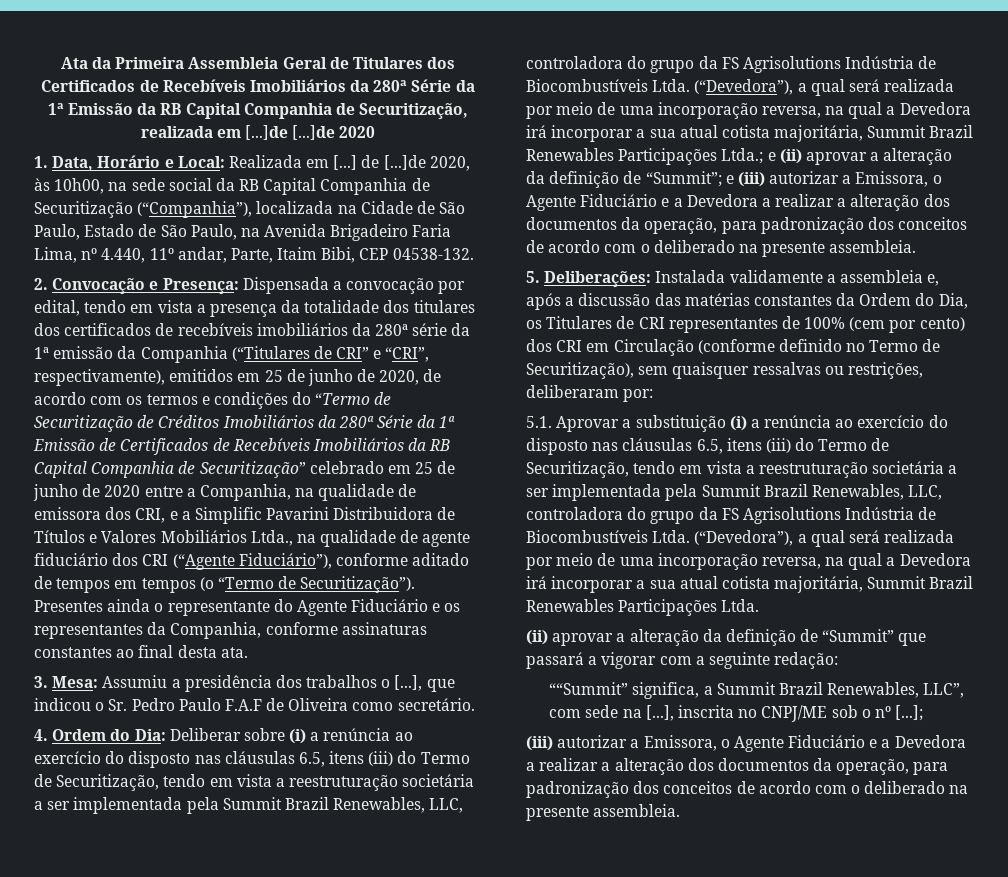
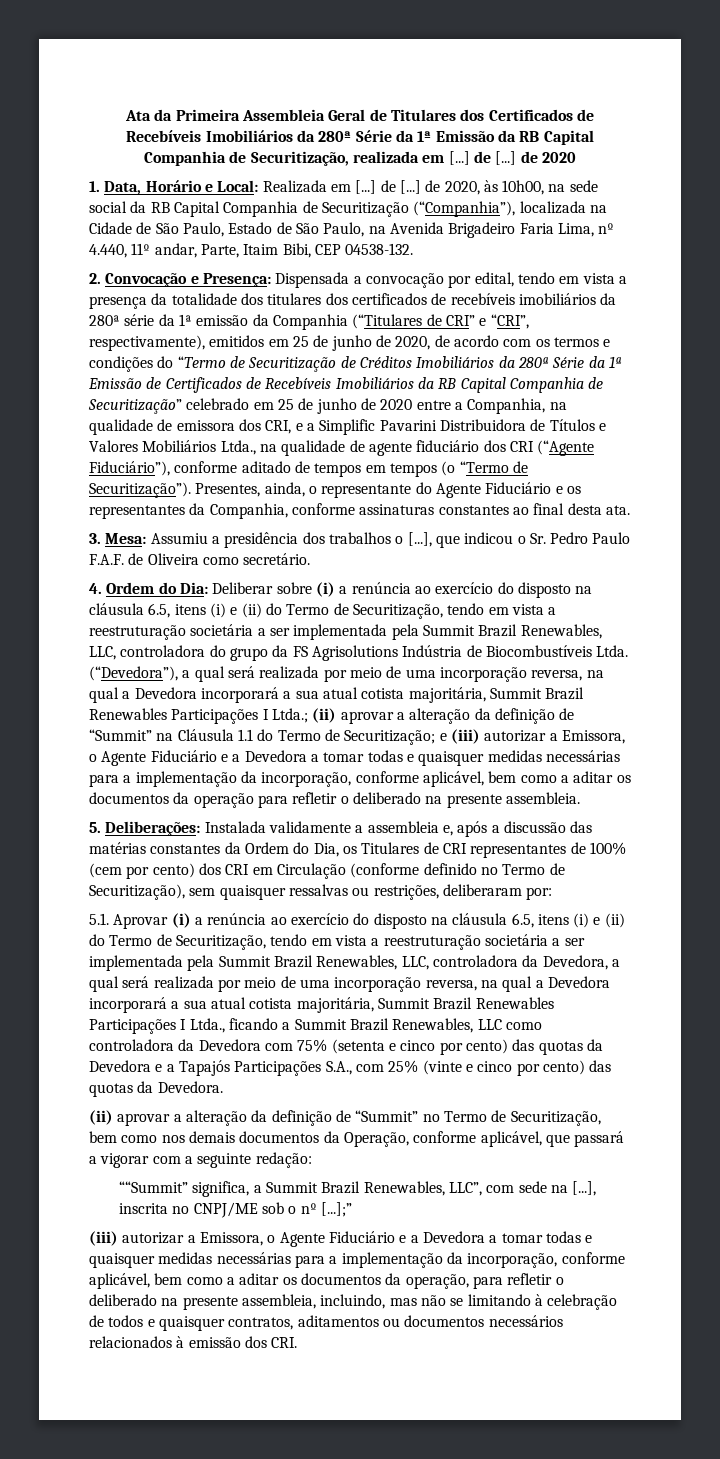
[245,125,336,140] [...]de [...]de -> [448,151,538,165] [...] de [...] de
[383,155,426,170] [...]de -> [399,180,441,194] [...] de
[34,599,151,612] Presentes ainda -> [195,482,305,497] Presentes, ainda,
[224,699,262,711] F.A.F -> [89,554,124,565] F.A.F.
[194,751,394,767] nas cláusulas 6.5, itens (iii) -> [575,586,593,594] [89,603,262,618] na cláusula 6.5, itens (i) e (ii)
[526,125,974,142] [526,148,953,165] [526,171,722,188] irá incorporar a sua atual cotista majoritária, Summit Brazil Renewables Participações Ltda.; e (ii) aprovar a alteração da definição de “Summit”; -> [200,687,585,703] [89,708,575,724] [89,729,436,745] incorporará a sua atual cotista majoritária, Summit Brazil Renewables Participações I Ltda.; (ii) aprovar a alteração da definição de “Summit” na Cláusula 1.1 do Termo de Securitização;
[775,194,950,211] [526,217,968,234] [526,240,637,253] realizar a alteração dos documentos da operação, para padronização dos conceitos de acordo com -> [323,750,620,766] [89,771,631,787] [89,792,338,808] tomar todas e quaisquer medidas necessárias para a implementação da incorporação, conforme aplicável, bem como a aditar os documentos da operação para refletir
[622,415,948,432] [526,438,791,455] a substituição (i) a renúncia ao exercício do disposto nas cláusulas 6.5, itens (iii) -> [171,913,625,929] (i) a renúncia ao exercício do disposto na cláusula 6.5, itens (i) e (ii)
[627,507,937,524] [526,530,794,546] do grupo da FS Agrisolutions Indústria de Biocombustíveis Ltda. (“Devedora”), -> [522,955,608,970] da Devedora,
[526,576,974,593] [526,599,760,616] [526,629,895,646] irá incorporar a sua atual cotista majoritária, Summit Brazil Renewables Participações Ltda. // (ii) aprovar a alteração da definição de “Summit” -> [89,997,554,1013] [89,1018,542,1034] [89,1039,603,1055] [89,1060,612,1076] [89,1081,223,1097] [89,1110,601,1126] [89,1131,542,1147] incorporará a sua atual cotista majoritária, Summit Brazil Renewables Participações I Ltda., ficando a Summit Brazil Renewables, LLC como controladora da Devedora com 75% (setenta e cinco por cento) das quotas da Devedora e a Tapajós Participações S.A., com 25% (vinte e cinco por cento) das quotas da Devedora. // (ii) aprovar a alteração da definição de “Summit” no Termo de Securitização, bem como nos demais documentos da Operação, conforme aplicável,
[895,705,924,721] [...]; -> [320,1202,352,1217] [...];”
[539,758,949,775] [526,781,969,798] [526,804,681,821] realizar a alteração dos documentos da operação, para padronização dos conceitos de acordo com o deliberado na presente assembleia. -> [501,1231,593,1243] [89,1252,625,1268] [89,1273,564,1289] [89,1294,618,1310] [89,1315,563,1331] [89,1336,298,1348] tomar todas e quaisquer medidas necessárias para a implementação da incorporação, conforme aplicável, bem como a aditar os documentos da operação, para refletir o deliberado na presente assembleia, incluindo, mas não se limitando à celebração de todos e quaisquer contratos, aditamentos ou documentos necessários relacionados à emissão dos CRI.

